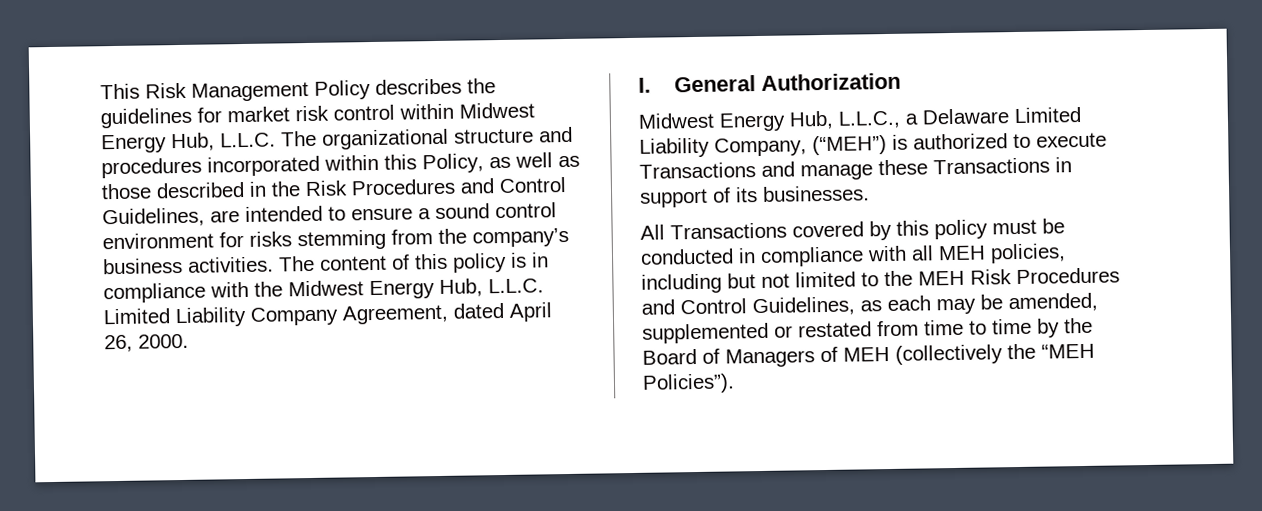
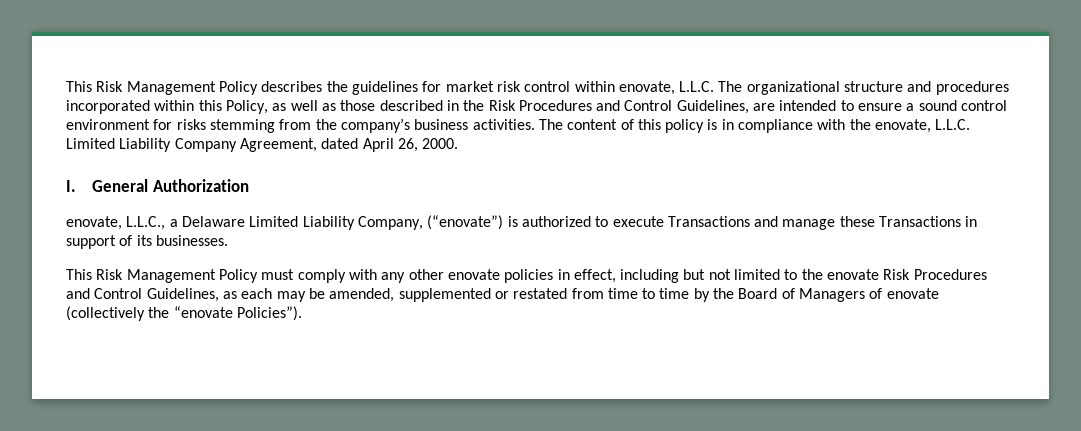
[459,102,535,119] [101,132,215,154] Midwest Energy Hub, -> [618,81,675,95] enovate,
[288,278,483,300] Midwest Energy Hub, -> [875,119,932,133] enovate,
[638,110,834,132] Midwest Energy Hub, -> [66,216,122,230] enovate,
[812,135,887,156] (“MEH”) -> [427,215,504,230] (“enovate”)
[640,218,1065,241] [640,243,1066,267] All Transactions covered by this policy must be conducted in compliance with all MEH policies, -> [66,269,616,283] This Risk Management Policy must comply with any other enovate policies in effect,
[918,270,965,286] MEH -> [827,269,880,280] enovate
[843,346,890,362] MEH -> [886,288,939,299] enovate
[1041,343,1095,359] “MEH -> [173,306,233,318] “enovate

